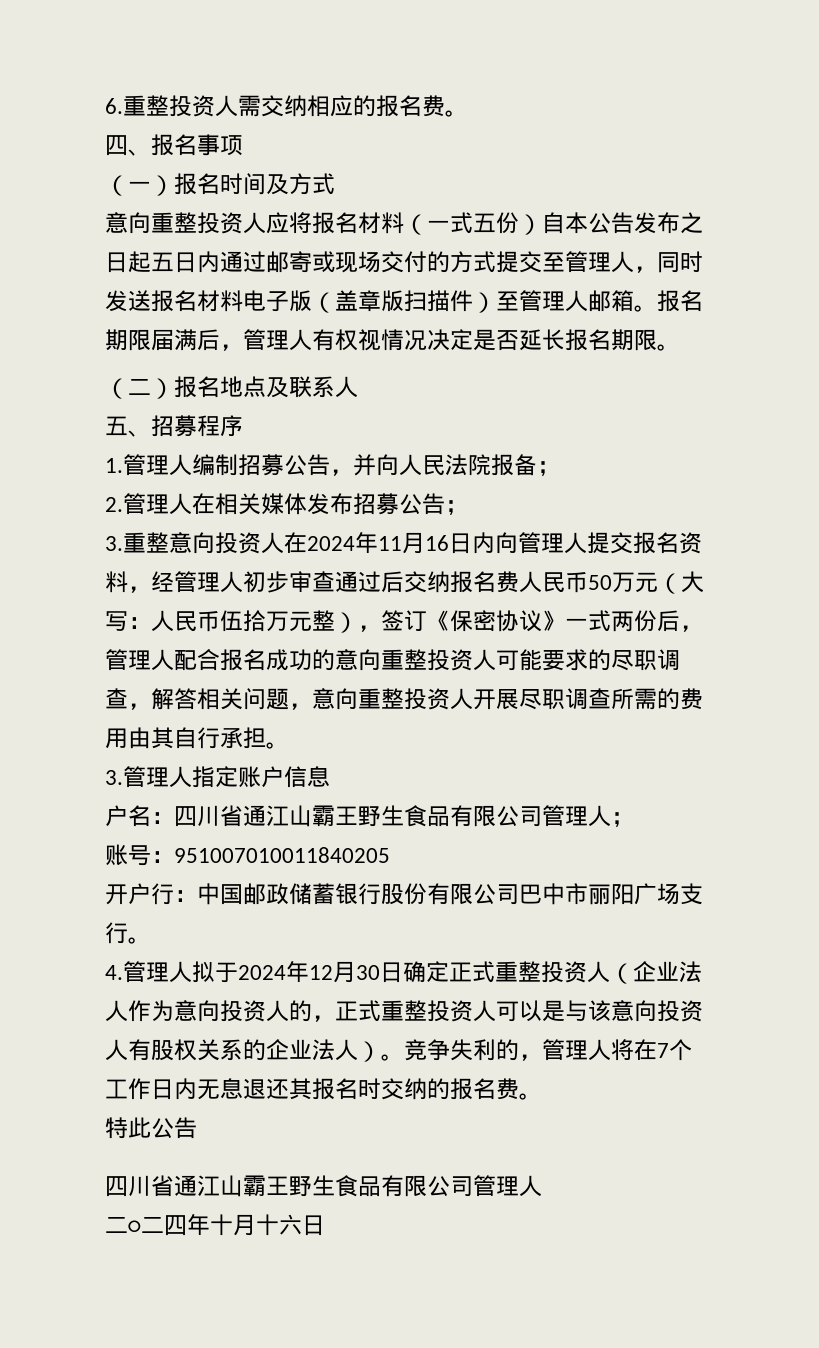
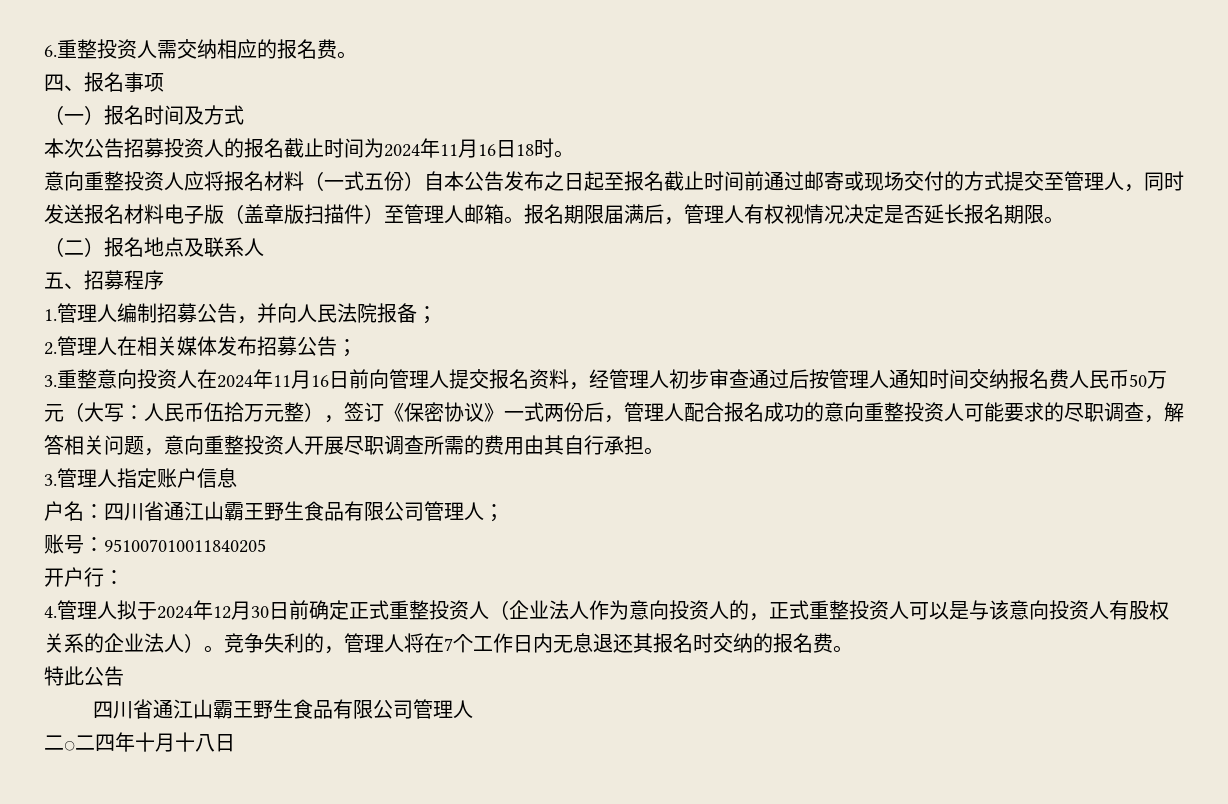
(335, 184) none -> [44,138,574,158] // 本次公告招募投资人的报名截止时间为2024年11月16日18时。
[151,251,220,273] 五日内 -> [604,171,764,191] 至报名截止时间前
[472,532,495,554] 内 -> [349,369,369,389] 前
(404, 582) none -> [809,369,969,389] 按管理人通知时间
[197,883,703,905] [105,922,151,944] 中国邮政储蓄银行股份有限公司巴中市丽阳广场支行。 -> (124, 577) none
(403, 972) none -> [289,600,309,620] 前
[279,1214,302,1235] 六 -> [195,734,215,752] 八

